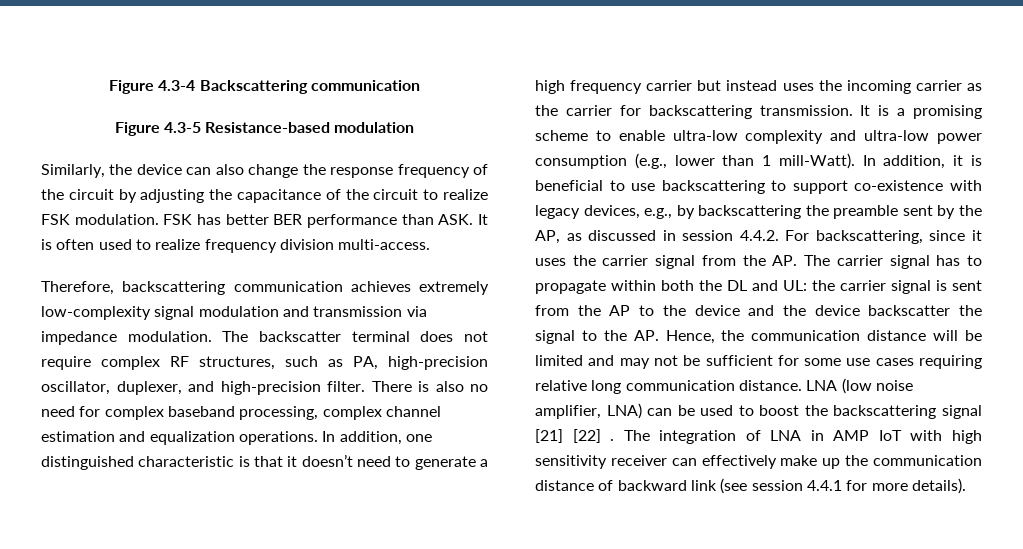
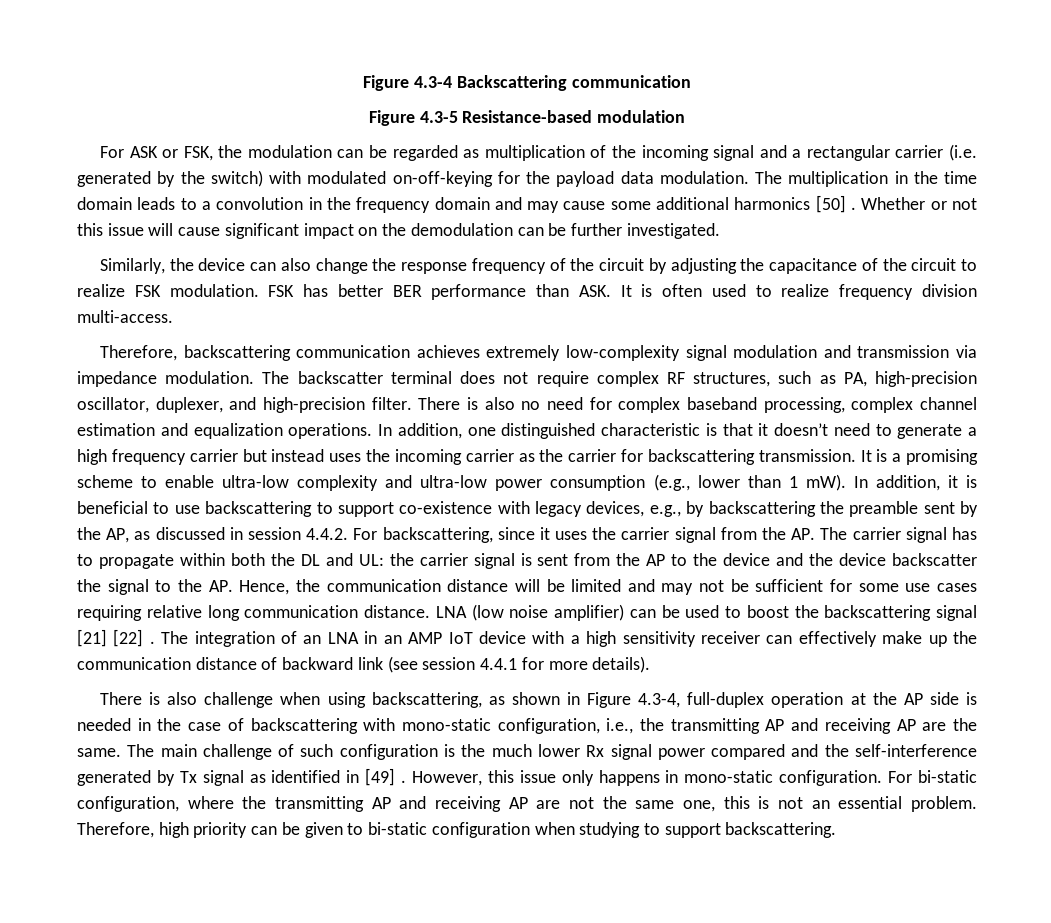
(415, 127) none -> [99,144,978,161] [77,170,977,187] [77,195,977,213] [77,223,720,239] // For ASK or FSK, the modulation can be regarded as multiplication of the incoming signal and a rectangular carrier (i.e. generated by the switch) with modulated on-off-keying for the payload data modulation. The multiplication in the time domain leads to a convolution in the frequency domain and may cause some additional harmonics [50] . Whether or not this issue will cause significant impact on the demodulation can be further investigated.
[778,153,855,169] mill-Watt). -> [805,474,846,491] mW).
[535,403,642,419] amplifier, LNA) -> [554,604,624,621] amplifier)
(761, 435) none -> [303,635,322,644] an
(824, 435) none -> [383,635,402,644] an
[910,430,943,441] with -> [478,631,580,644] device with a
(966, 486) none -> [99,692,978,708] [77,718,978,734] [77,744,977,760] [77,768,978,786] [77,796,977,812] [77,822,837,838] // There is also challenge when using backscattering, as shown in Figure 4.3-4, full-duplex operation at the AP side is needed in the case of backscattering with mono-static configuration, i.e., the transmitting AP and receiving AP are the same. The main challenge of such configuration is the much lower Rx signal power compared and the self-interference generated by Tx signal as identified in [49] . However, this issue only happens in mono-static configuration. For bi-static configuration, where the transmitting AP and receiving AP are not the same one, this is not an essential problem. Therefore, high priority can be given to bi-static configuration when studying to support backscattering.

